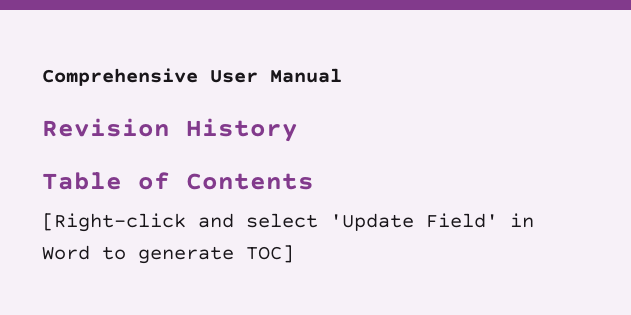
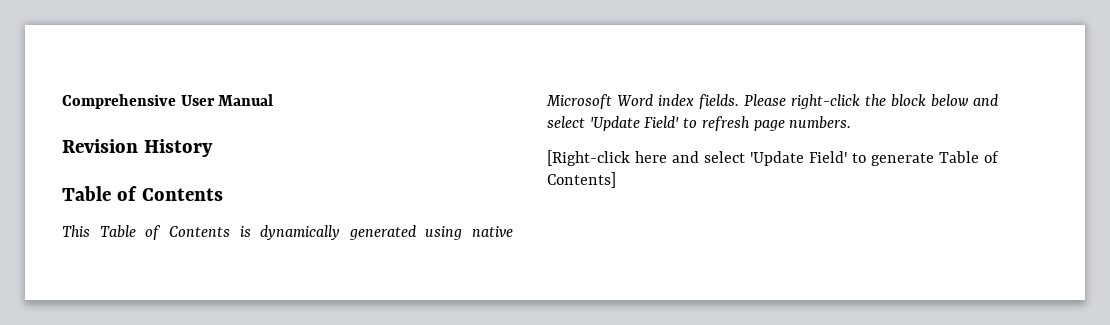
[42,213,534,232] [42,245,294,264] [Right-click and select 'Update Field' in Word to generate TOC] -> [62,225,513,240] [546,94,999,109] [547,116,852,131] [547,150,999,166] [547,172,616,188] This Table of Contents is dynamically generated using native Microsoft Word index fields. Please right-click the block below and select 'Update Field' to refresh page numbers. // [Right-click here and select 'Update Field' to generate Table of Contents]

